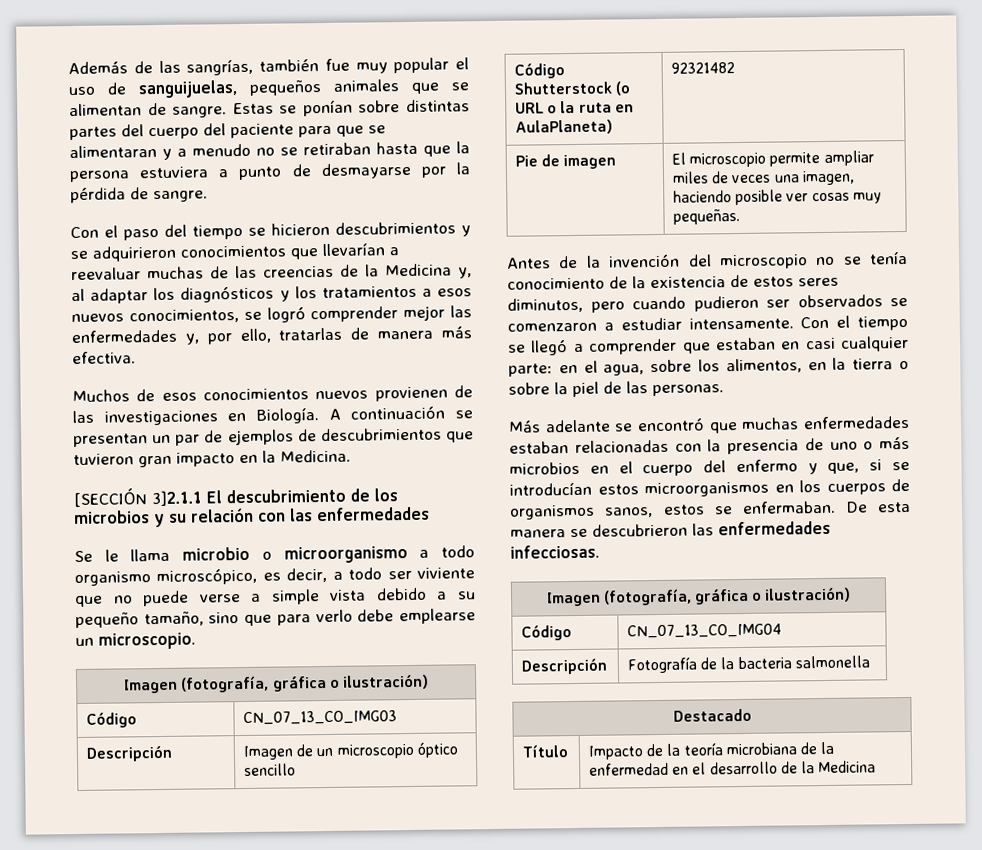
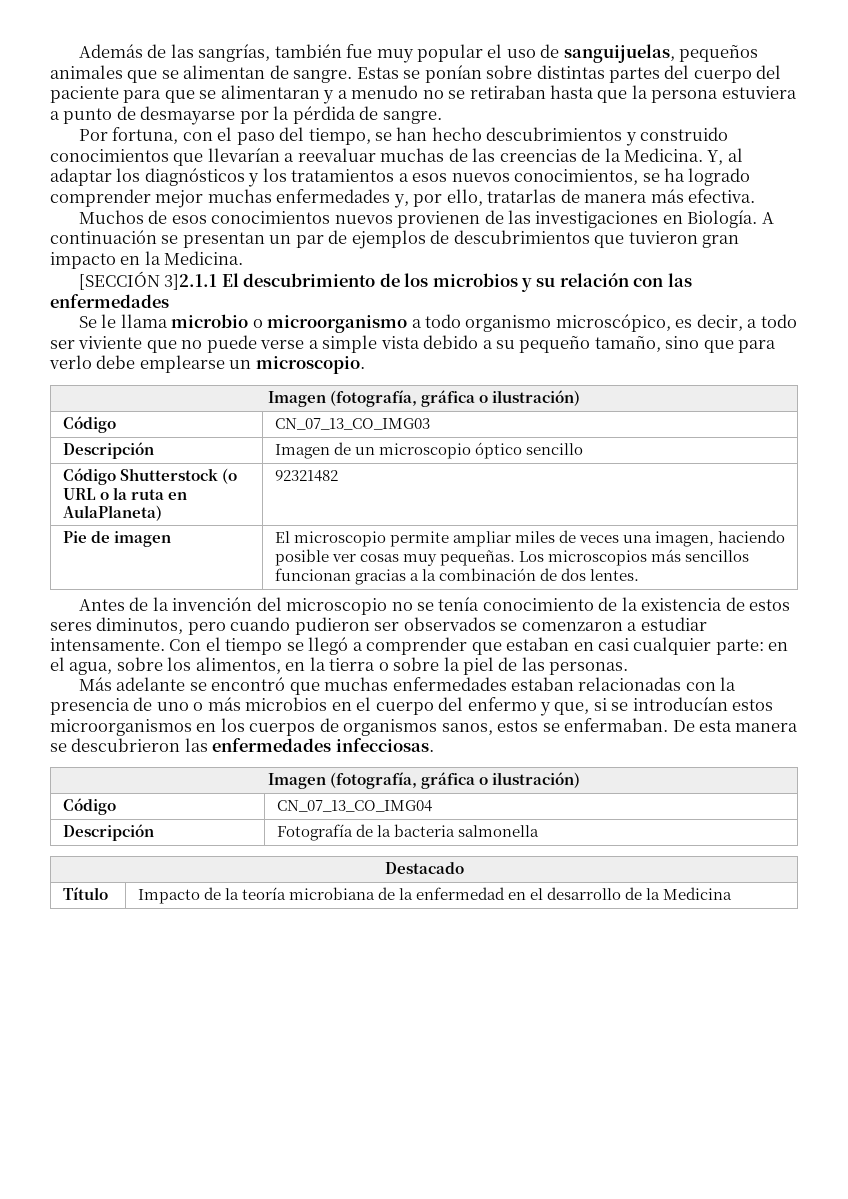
[70,221,471,241] [70,245,176,262] Con el paso del tiempo se hicieron descubrimientos y se adquirieron -> [78,127,729,146] Por fortuna, con el paso del tiempo, se han hecho descubrimientos y construido
[385,263,472,279] Medicina y, -> [624,148,724,165] Medicina. Y,
[266,306,306,323] logró -> [664,168,751,186] ha logrado
[450,305,472,318] las -> [207,189,272,203] muchas
(741, 216) none -> [519,549,750,566] [274,568,640,585] Los microscopios más sencillos funcionan gracias a la combinación de dos lentes.

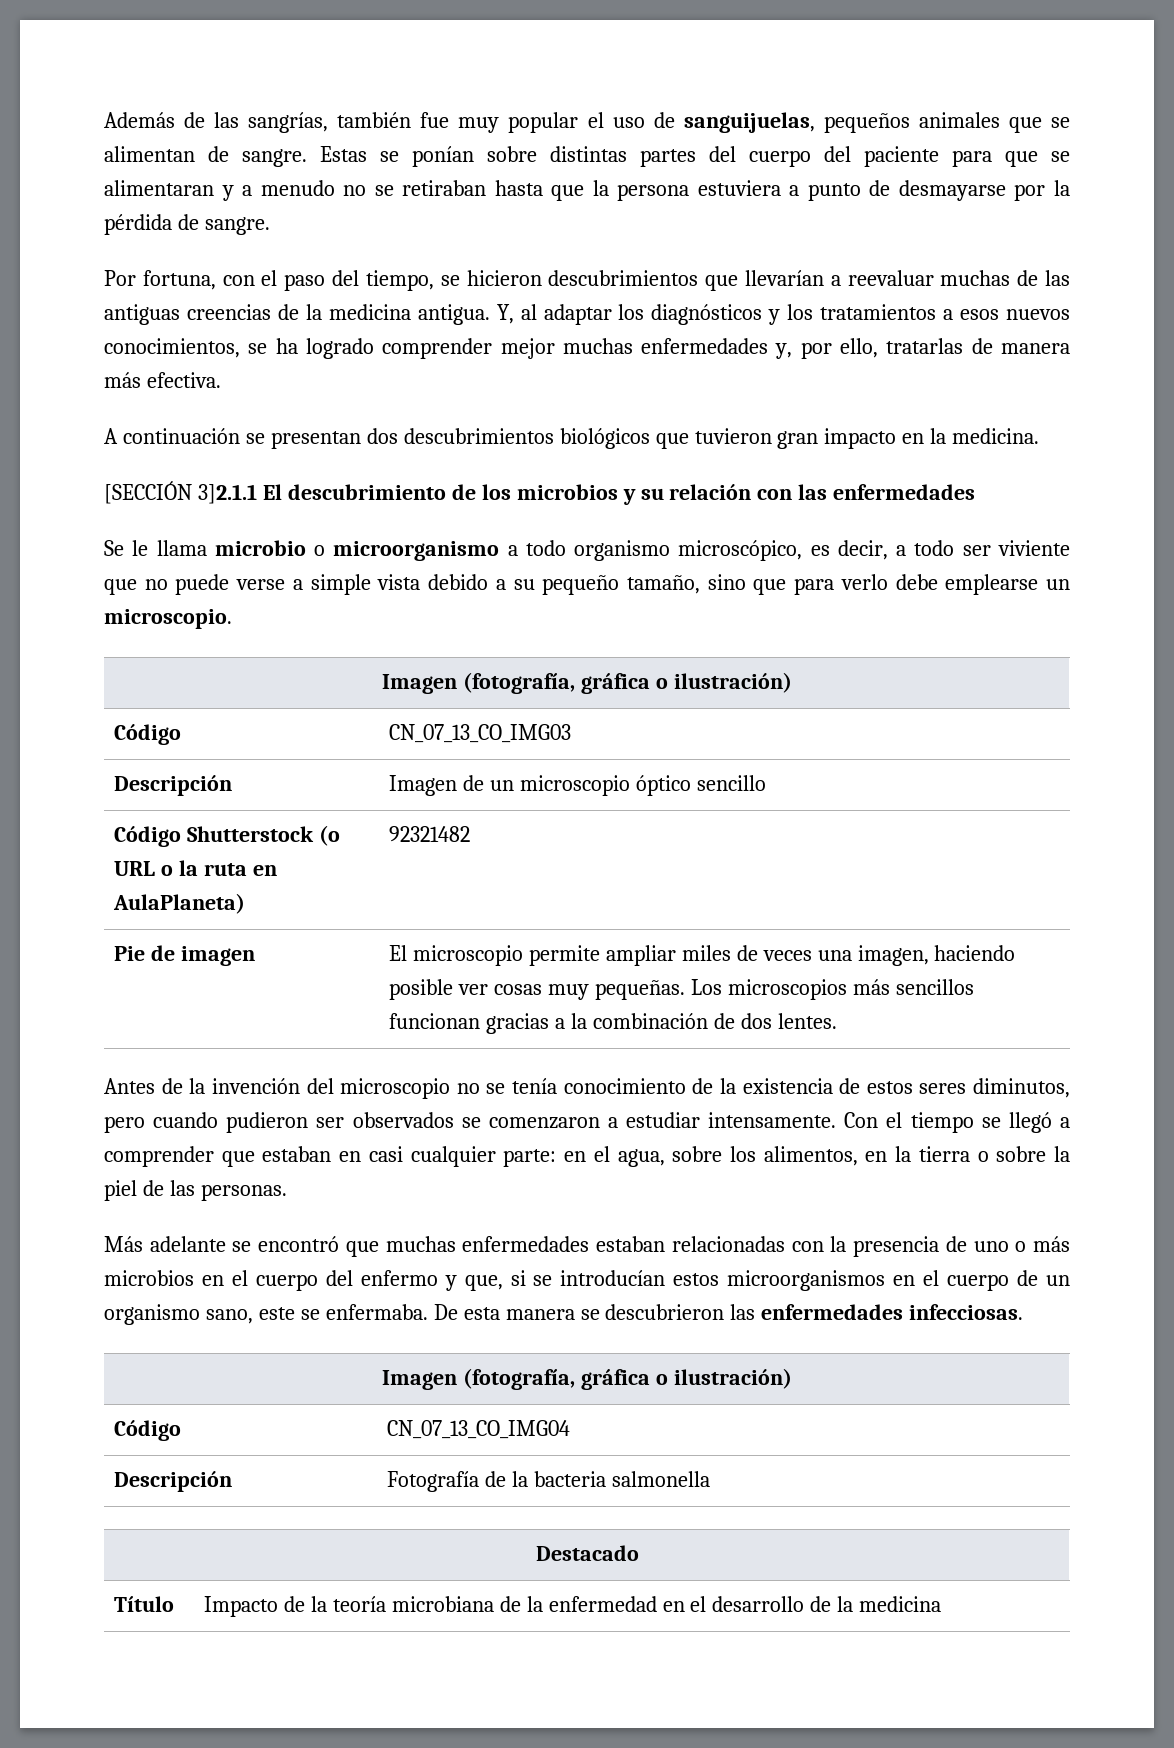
[396,127,729,146] [50,149,169,162] han hecho descubrimientos y construido conocimientos -> [466,270,699,286] hicieron descubrimientos
(496, 155) none -> [104,304,180,325] antiguas
[624,148,704,162] Medicina. -> [328,304,490,325] medicina antigua.
[78,210,774,228] [50,230,590,249] Muchos de esos conocimientos nuevos provienen de las investigaciones en Biología. A continuación se presentan un par de ejemplos de descubrimientos -> [104,428,650,449] A continuación se presentan dos descubrimientos biológicos
[164,251,244,265] Medicina. -> [952,428,1040,444] medicina.
[220,718,669,736] los cuerpos de organismos sanos, estos se enfermaban. -> [923,1270,1071,1291] [104,1304,428,1325] el cuerpo de un organismo sano, este se enfermaba.
[663,887,733,900] Medicina -> [859,1596,942,1612] medicina

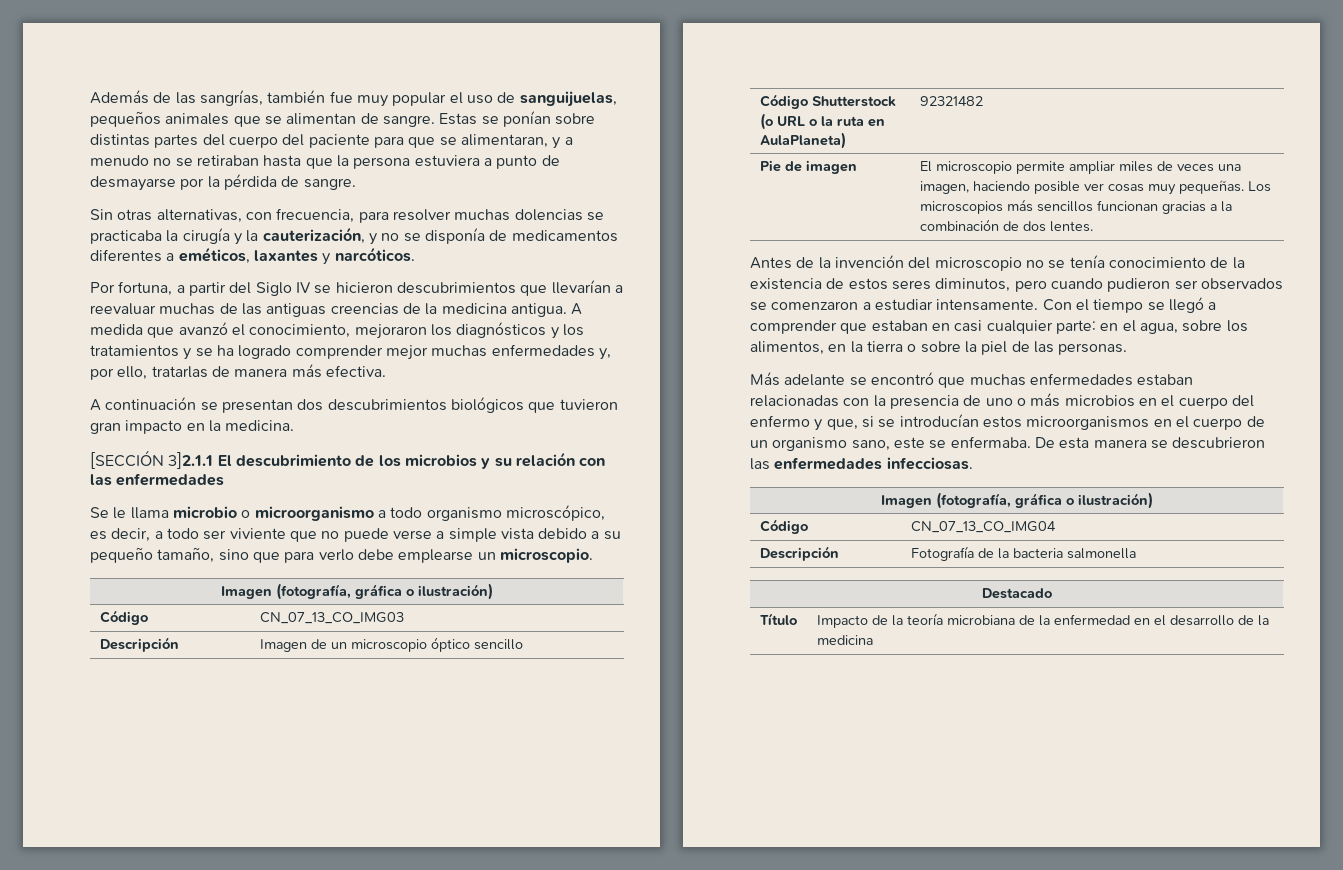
[104,180,214,196] alimentaran -> [460,134,548,148] alimentaran,
[104,270,434,291] Por fortuna, con el paso del tiempo, -> [90,208,604,223] [90,227,618,245] [90,247,415,265] [90,281,311,296] Sin otras alternativas, con frecuencia, para resolver muchas dolencias se practicaba la cirugía y la cauterización, y no se disponía de medicamentos diferentes a eméticos, laxantes y narcóticos. // Por fortuna, a partir del Siglo IV
[496,304,612,325] Y, al adaptar -> [571,303,583,315] [90,322,427,339] A medida que avanzó el conocimiento, mejoraron
[943,309,1070,320] [104,338,240,358] a esos nuevos conocimientos, -> [183,348,192,360] y

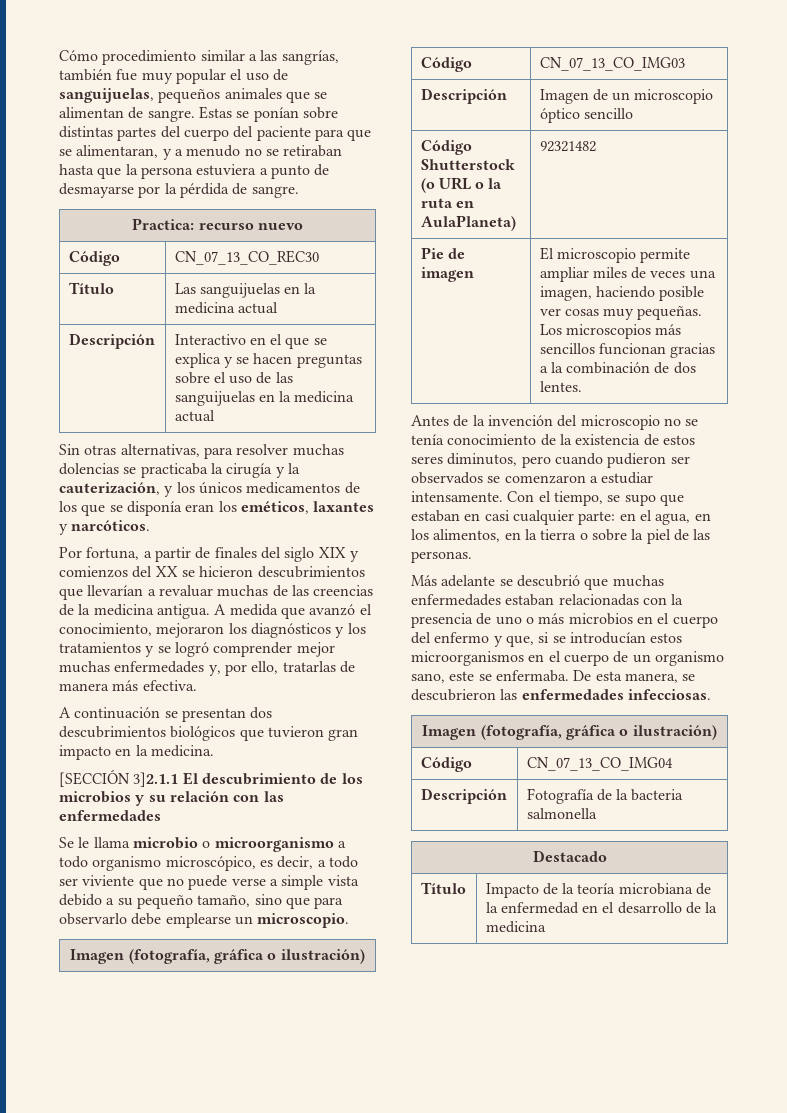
[90,90,172,104] Además de -> [59,50,257,65] Cómo procedimiento similar a
(356, 184) none -> [132,218,303,230] [68,251,120,266] [174,250,319,265] [68,282,114,294] [174,283,317,298] [174,302,278,314] [68,333,155,349] [174,334,327,349] [174,353,362,368] [174,372,293,384] [174,391,355,406] [174,410,215,422] // Practica: recurso nuevo // Código | CN_07_13_CO_REC30 // Título | Las sanguijuelas en la medicina actual // Descripción | Interactivo en el que se explica y se hacen preguntas sobre el uso de las sanguijuelas en la medicina actual
[245,208,355,223] con frecuencia, -> (200, 450) none
[381,228,618,244] [90,249,175,262] no se disponía de medicamentos diferentes a -> [176,482,360,494] [59,501,237,516] los únicos medicamentos de los que se disponía eran los
[229,282,311,296] del Siglo IV -> [195,547,359,562] [59,566,178,578] de finales del siglo XIX y comienzos del XX
[90,303,156,315] reevaluar -> [158,585,213,597] revaluar
[266,303,327,317] antiguas -> (309, 590) none
[216,345,292,359] ha logrado -> [174,642,209,657] logró
[318,549,354,561] verlo -> [59,913,127,925] observarlo
[1093,297,1217,313] [750,320,837,334] tiempo se llegó a comprender -> [553,491,656,506] tiempo, se supo
[1182,320,1223,332] sobre -> [694,513,711,521] en
[870,372,934,385] encontró -> [516,575,580,587] descubrió
[1093,439,1147,448] manera -> [624,673,678,683] manera,

